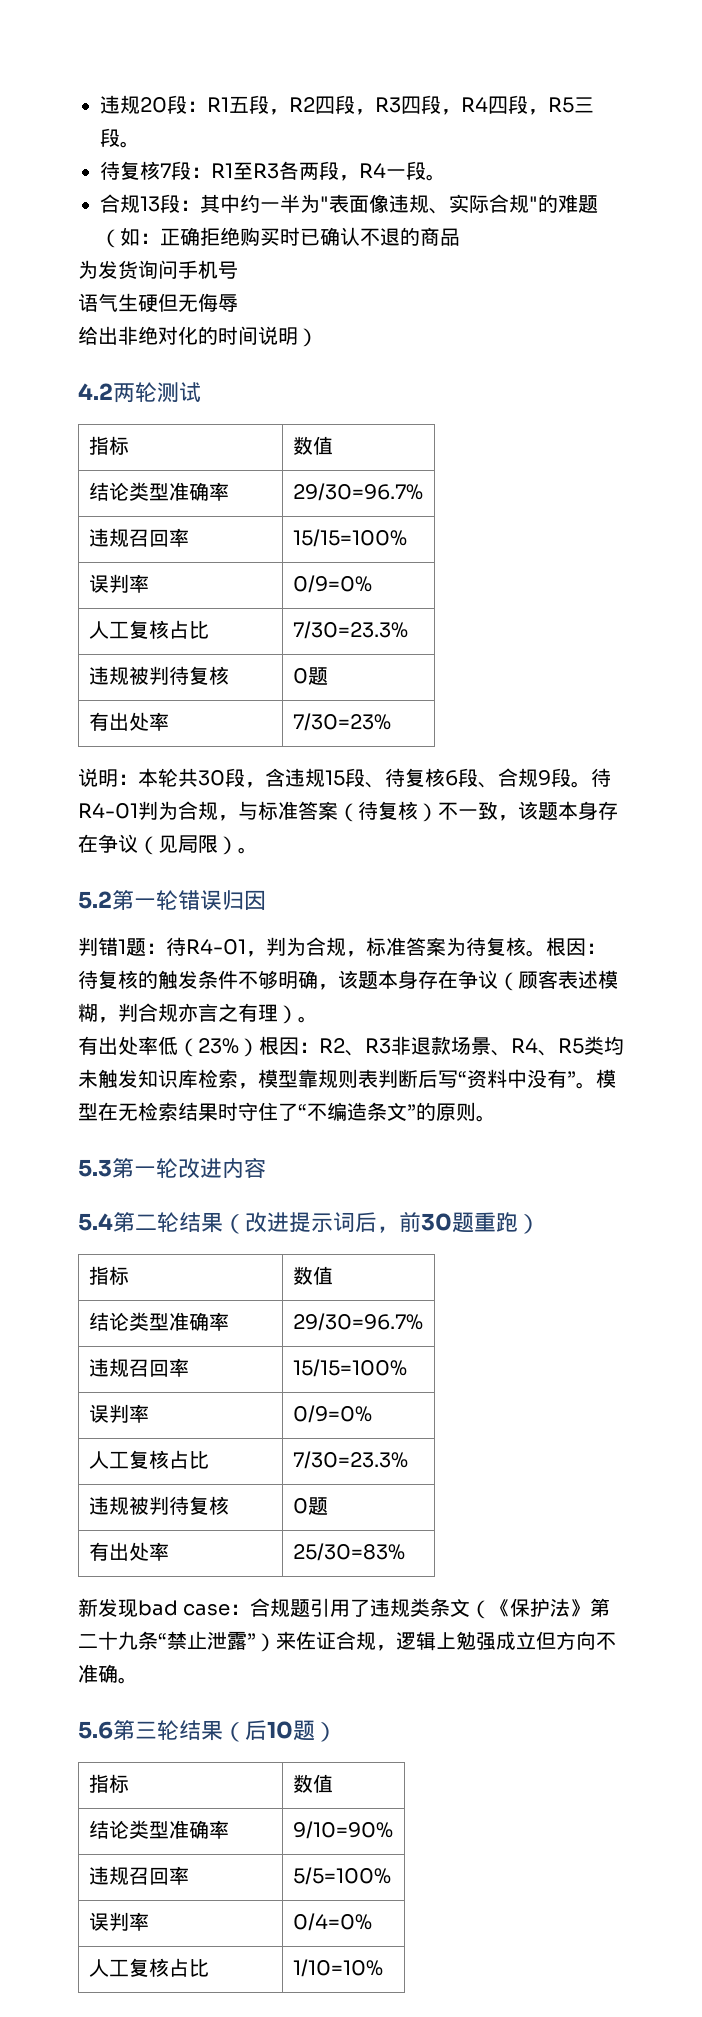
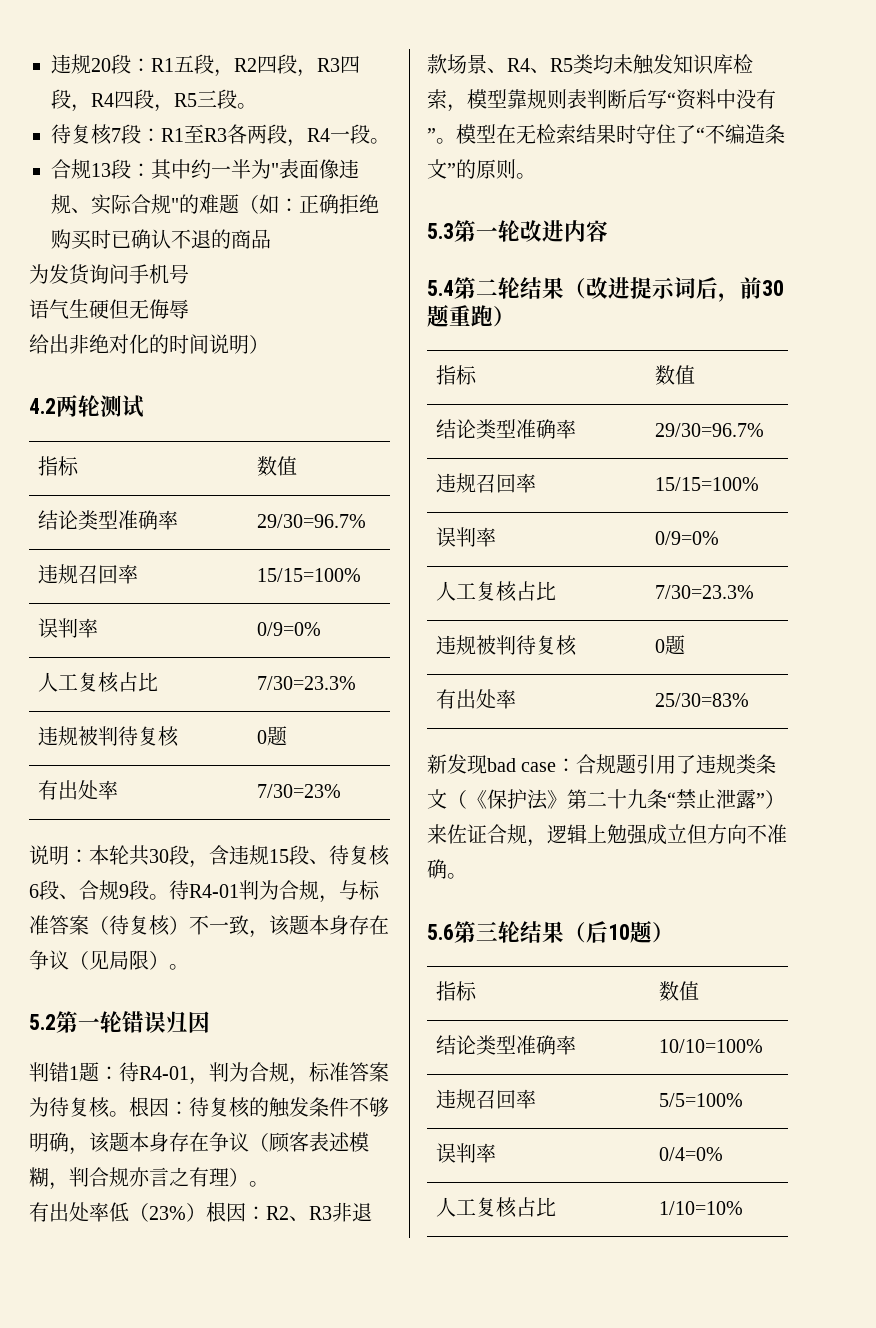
[292,1821,393,1839] 9/10=90% -> [658,1039,763,1053] 10/10=100%

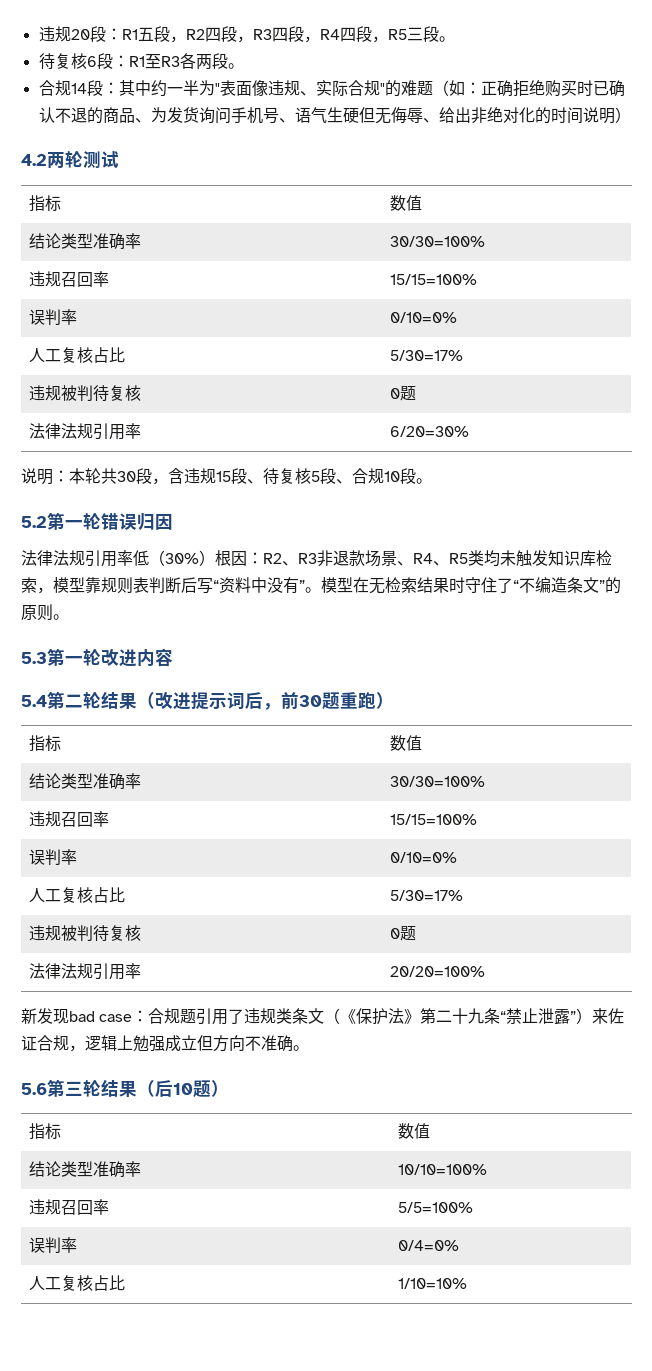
[111,128,121,142] 7 -> [86,56,97,67] 6
[287,124,370,147] ，R4一段 -> (228, 61) none
[91,163,111,177] 13 -> [70,83,87,94] 14
(271, 239) // -> [134,118,151,123] 、
(189, 274) // -> [278,118,295,123] 、
(189, 309) // -> [422,118,439,123] 、
[256,514,366,528] [37,564,138,584] [256,568,361,582] [37,618,98,638] [256,622,321,636] [37,672,158,693] [256,676,356,690] [37,726,179,747] [256,726,287,746] [37,780,118,800] [256,784,341,798] 29/30=96.7% // 违规召回率 | 15/15=100% // 误判率 | 0/9=0% // 人工复核占比 | 7/30=23.3% // 违规被判待复核 | 0题 // 有出处率 | 7/30=23% -> [389,236,485,247] [28,271,109,287] [389,274,477,285] [28,309,77,325] [389,312,457,323] [28,347,125,363] [389,350,463,361] [28,385,141,402] [389,386,416,401] [28,423,141,440] [389,426,469,437] 30/30=100% // 违规召回率 | 15/15=100% // 误判率 | 0/10=0% // 人工复核占比 | 5/30=17% // 违规被判待复核 | 0题 // 法律法规引用率 | 6/20=30%
[29,884,39,898] 6 -> [311,471,320,482] 5
[119,880,380,903] [29,915,389,938] [29,950,189,970] 9段。待R4-01判为合规，与标准答案（待复核）不一致，该题本身存在争议（见局限）。 -> [384,468,432,484] 10段。
[29,1062,389,1085] [29,1097,389,1118] [29,1132,369,1155] [29,1167,269,1190] [29,1202,186,1222] 判错1题：待R4-01，判为合规，标准答案为待复核。根因：待复核的触发条件不够明确，该题本身存在争议（顾客表述模糊，判合规亦言之有理）。 // 有出处率低（23% -> [21,550,199,567] 法律法规引用率低（30%
[654,423,764,437] [435,473,536,493] [654,477,759,491] [435,527,496,547] [654,531,719,545] [435,581,556,602] [654,585,754,599] [435,635,577,656] [654,635,685,655] [435,689,516,709] [654,693,749,707] 29/30=96.7% // 违规召回率 | 15/15=100% // 误判率 | 0/9=0% // 人工复核占比 | 7/30=23.3% // 违规被判待复核 | 0题 // 有出处率 | 25/30=83% -> [389,776,485,787] [28,811,109,827] [389,814,477,825] [28,849,77,865] [389,852,457,863] [28,887,125,903] [389,890,463,901] [28,925,141,942] [389,926,416,941] [28,963,141,980] [389,966,485,977] 30/30=100% // 违规召回率 | 15/15=100% // 误判率 | 0/10=0% // 人工复核占比 | 5/30=17% // 违规被判待复核 | 0题 // 法律法规引用率 | 20/20=100%

